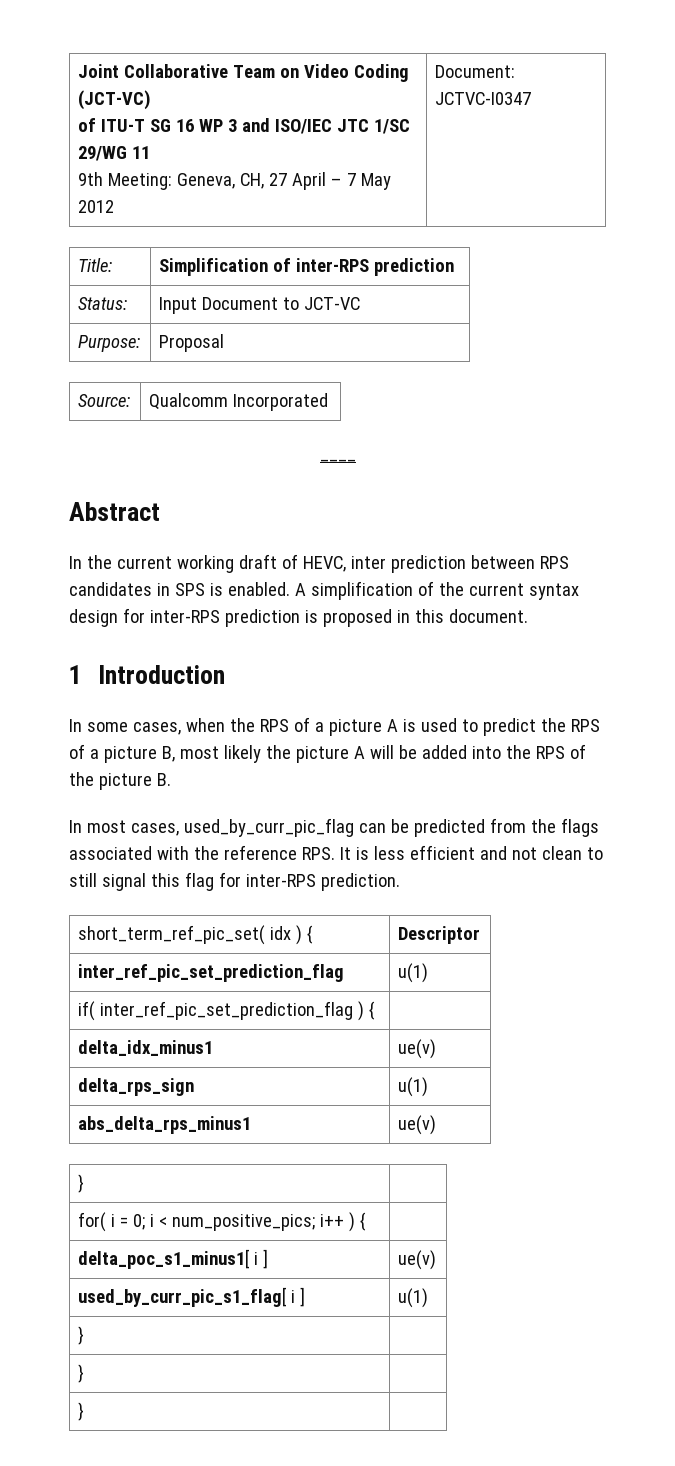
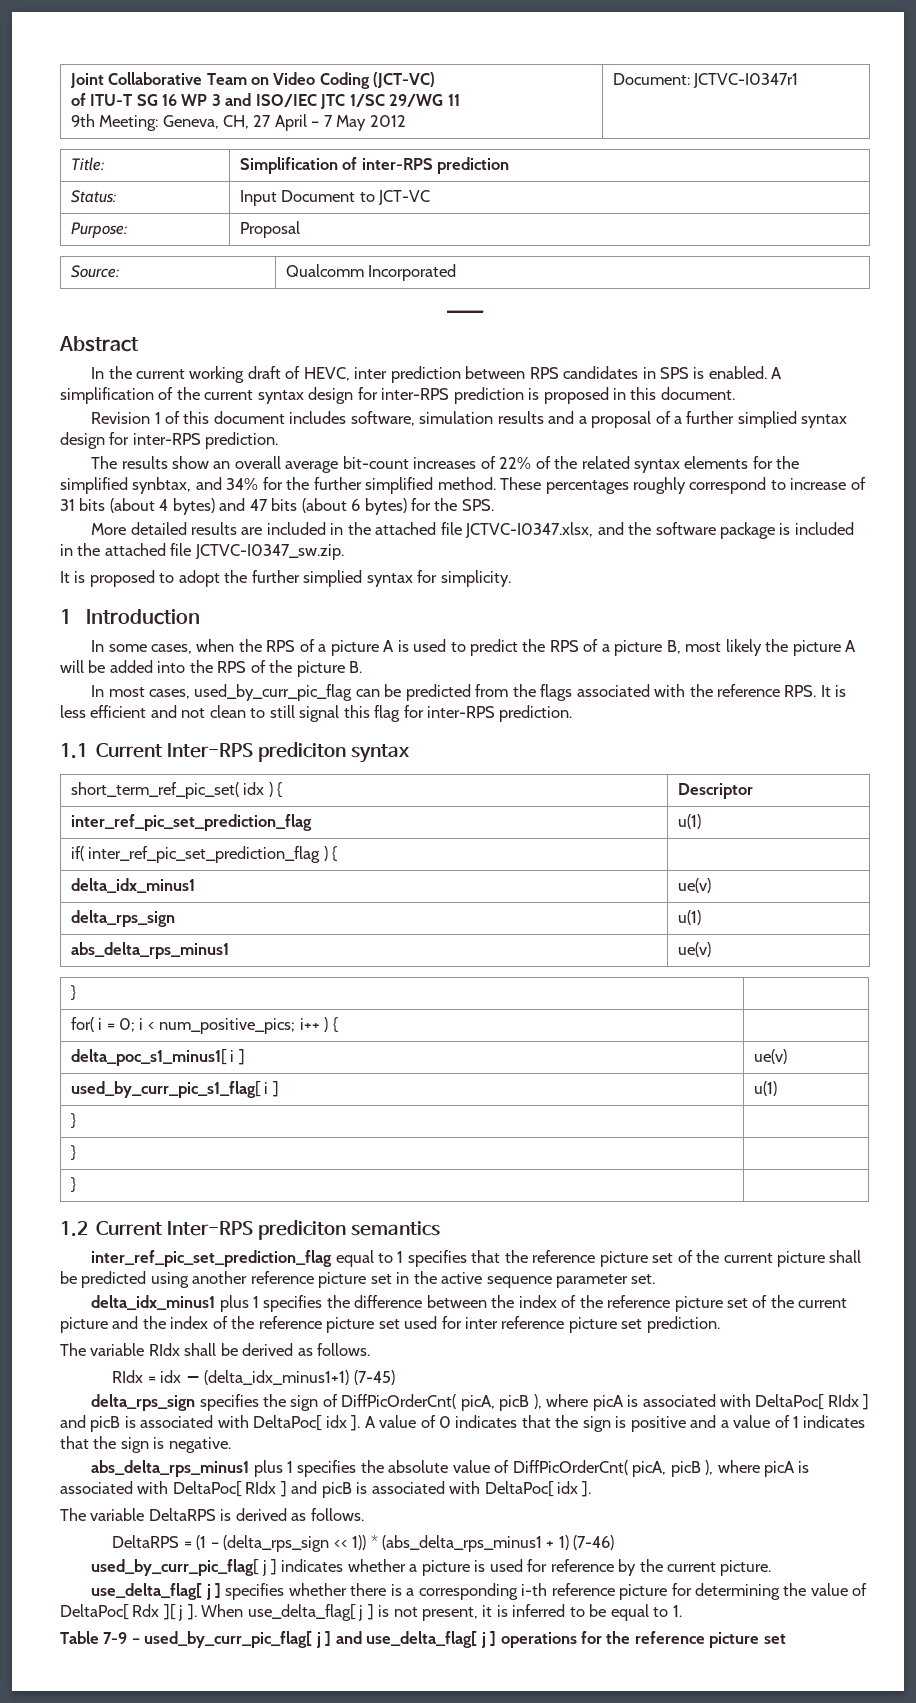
[435,92,532,105] JCTVC-I0347 -> [693,73,799,88] JCTVC-I0347r1
(528, 616) none -> [91,411,848,428] [60,432,279,449] [91,456,800,473] [60,477,866,494] [60,498,494,515] [91,522,854,539] [60,543,344,560] [60,570,511,587] // Revision 1 of this document includes software, simulation results and a proposal of a further simplied syntax design for inter-RPS prediction. // The results show an overall average bit-count increases of 22% of the related syntax elements for the simplified synbtax, and 34% for the further simplified method. These percentages roughly correspond to increase of 31 bits (about 4 bytes) and 47 bits (about 6 bytes) for the SPS. // More detailed results are included in the attached file JCTVC-I0347.xlsx, and the software package is included in the attached file JCTVC-I0347_sw.zip. // It is proposed to adopt the further simplied syntax for simplicity.
(400, 882) none -> [60,742,410,763] // 1.1 Current Inter-RPS prediciton syntax
(85, 1411) none -> [60,1220,441,1240] [91,1250,862,1267] [60,1271,656,1288] [91,1295,848,1312] [60,1316,720,1333] [60,1343,371,1356] [112,1370,395,1385] [91,1394,870,1411] [60,1415,866,1432] [60,1436,231,1453] [91,1460,810,1477] [60,1481,592,1498] [60,1508,364,1521] [112,1535,615,1552] [91,1559,772,1576] [91,1583,868,1600] [60,1604,682,1621] [60,1631,786,1648] // 1.2 Current Inter-RPS prediciton semantics // inter_ref_pic_set_prediction_flag equal to 1 specifies that the reference picture set of the current picture shall be predicted using another reference picture set in the active sequence parameter set. // delta_idx_minus1 plus 1 specifies the difference between the index of the reference picture set of the current picture and the index of the reference picture set used for inter reference picture set prediction. // The variable RIdx shall be derived as follows. // RIdx = idx − (delta_idx_minus1+1) (7-45) // delta_rps_sign specifies the sign of DiffPicOrderCnt( picA, picB ), where picA is associated with DeltaPoc[ RIdx ] and picB is associated with DeltaPoc[ idx ]. A value of 0 indicates that the sign is positive and a value of 1 indicates that the sign is negative. // abs_delta_rps_minus1 plus 1 specifies the absolute value of DiffPicOrderCnt( picA, picB ), where picA is associated with DeltaPoc[ RIdx ] and picB is associated with DeltaPoc[ idx ]. // The variable DeltaRPS is derived as follows. // DeltaRPS = (1 – (delta_rps_sign << 1)) * (abs_delta_rps_minus1 + 1) (7-46) // used_by_curr_pic_flag[ j ] indicates whether a picture is used for reference by the current picture. // use_delta_flag[ j ] specifies whether there is a corresponding i-th reference picture for determining the value of DeltaPoc[ Rdx ][ j ]. When use_delta_flag[ j ] is not present, it is inferred to be equal to 1. // Table 7-9 – used_by_curr_pic_flag[ j ] and use_delta_flag[ j ] operations for the reference picture set

